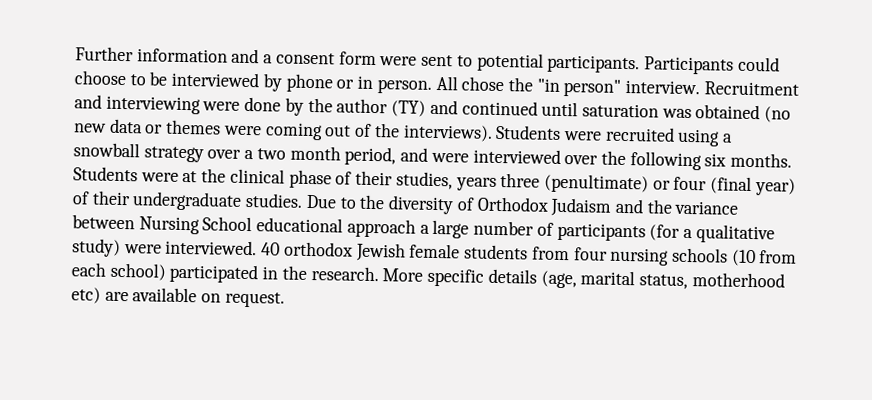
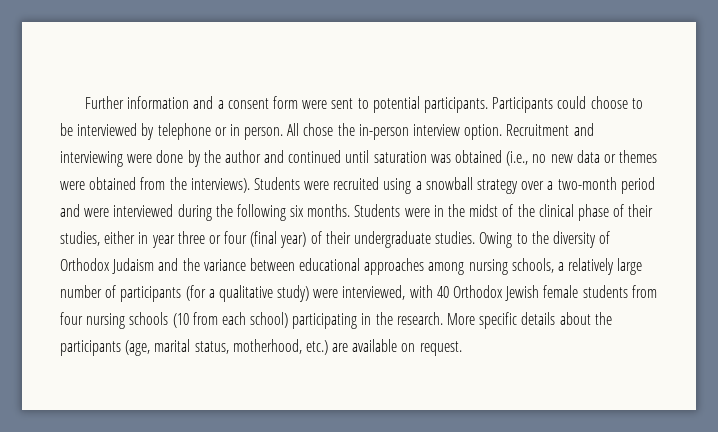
[285,73,333,93] phone -> [157,123,211,140] telephone
[536,78,701,97] "in person" interview. -> [358,124,503,140] in-person interview option.
[391,100,427,117] (TY) -> (261, 156) none
[764,106,792,123] (no -> [506,151,547,166] (i.e., no
[264,122,373,141] coming out of -> [89,177,166,190] obtained from
[256,145,397,166] two month period, -> [557,177,655,194] two-month period
[564,155,599,165] over -> [177,204,212,221] during
[182,170,198,183] at -> [433,204,514,217] in the midst of
[455,173,649,194] years three (penultimate) -> [104,231,205,248] either in year three
[305,194,337,209] Due -> [479,232,513,248] Owing
[138,216,430,238] Nursing School educational approach a -> [299,258,615,275] educational approaches among nursing schools, a relatively
[165,239,353,257] interviewed. 40 orthodox -> [342,285,504,300] interviewed, with 40 Orthodox
[169,263,259,284] participated -> [292,313,358,329] participating
(537, 276) none -> [559,312,612,325] [60,340,121,356] about the participants
[691,272,785,288] [71,287,101,304] motherhood etc) -> [232,339,328,355] motherhood, etc.)

